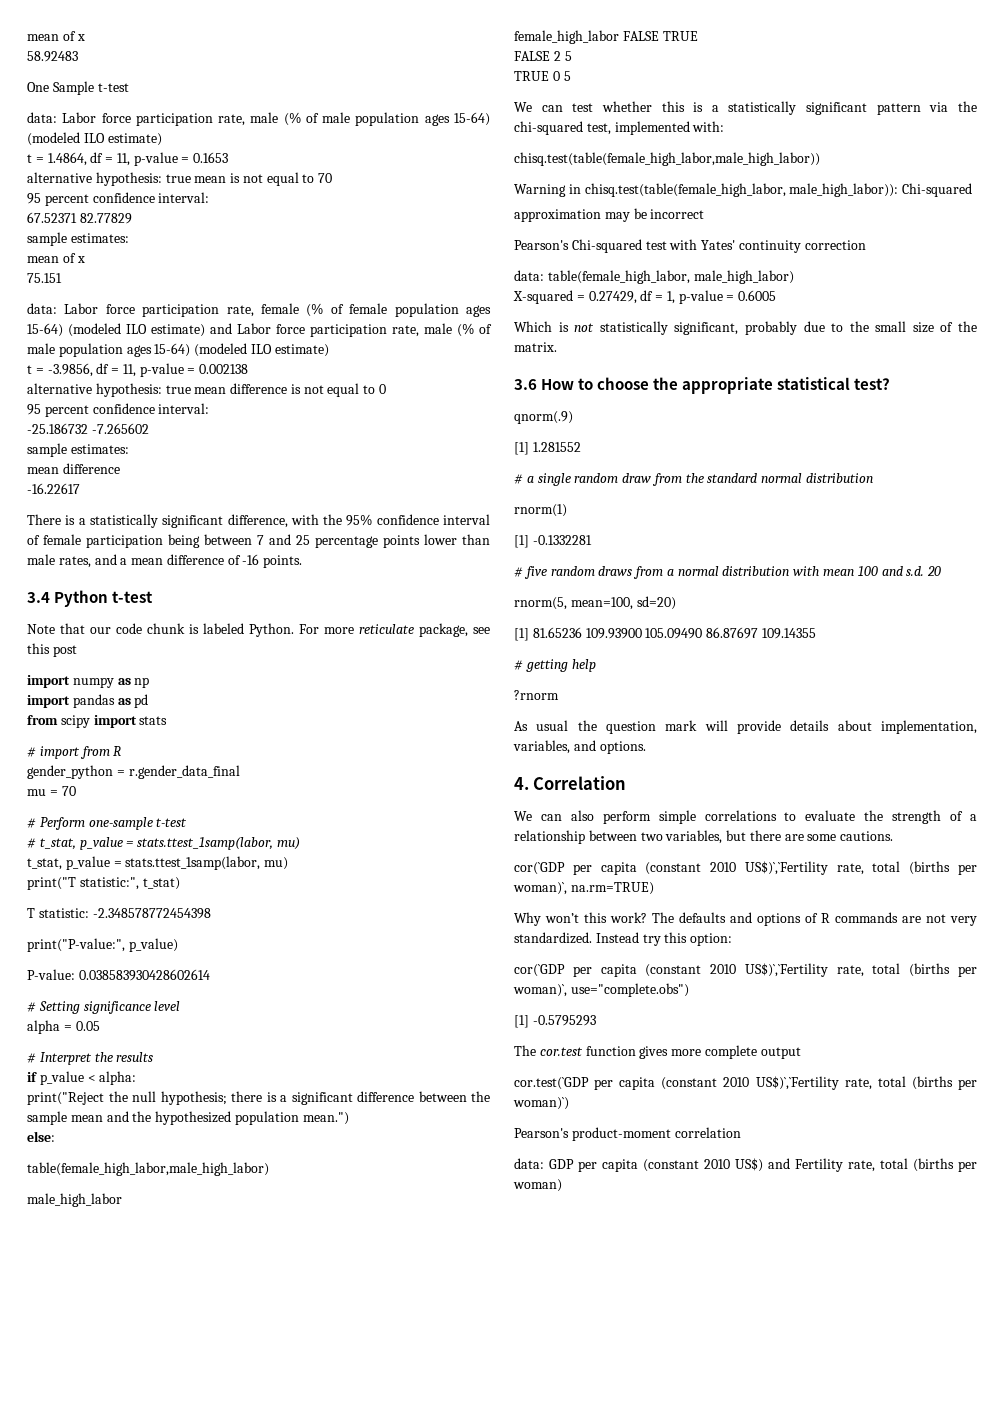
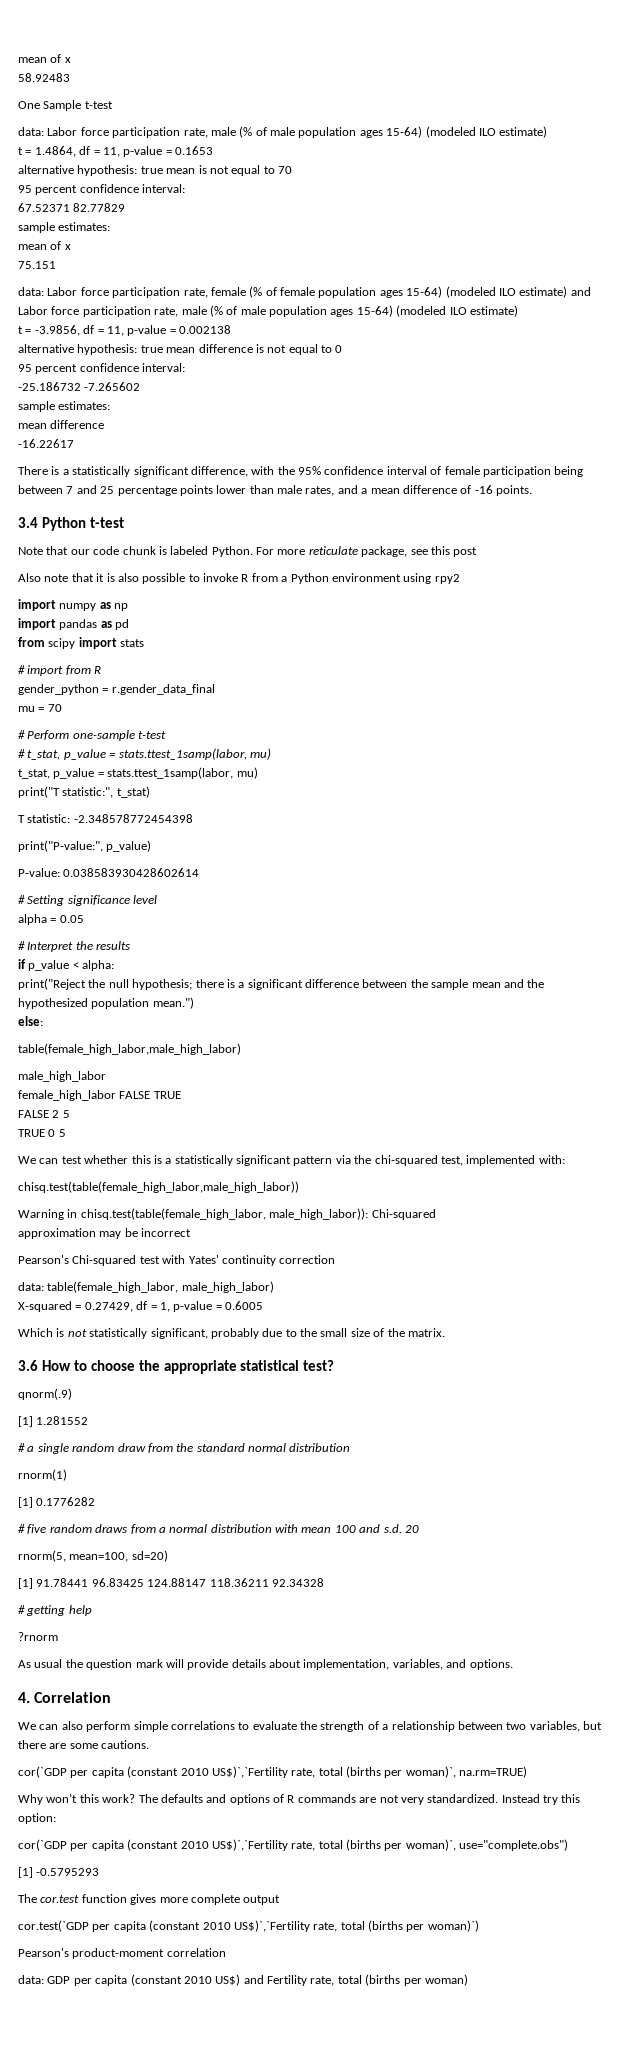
(77, 651) none -> [18,573,460,584] // Also note that it is also possible to invoke R from a Python environment using rpy2
[532,535,592,545] -0.1332281 -> [36,1497,96,1506] 0.1776282
[532,627,816,639] 81.65236 109.93900 105.09490 86.87697 109.14355 -> [36,1578,324,1587] 91.78441 96.83425 124.88147 118.36211 92.34328

